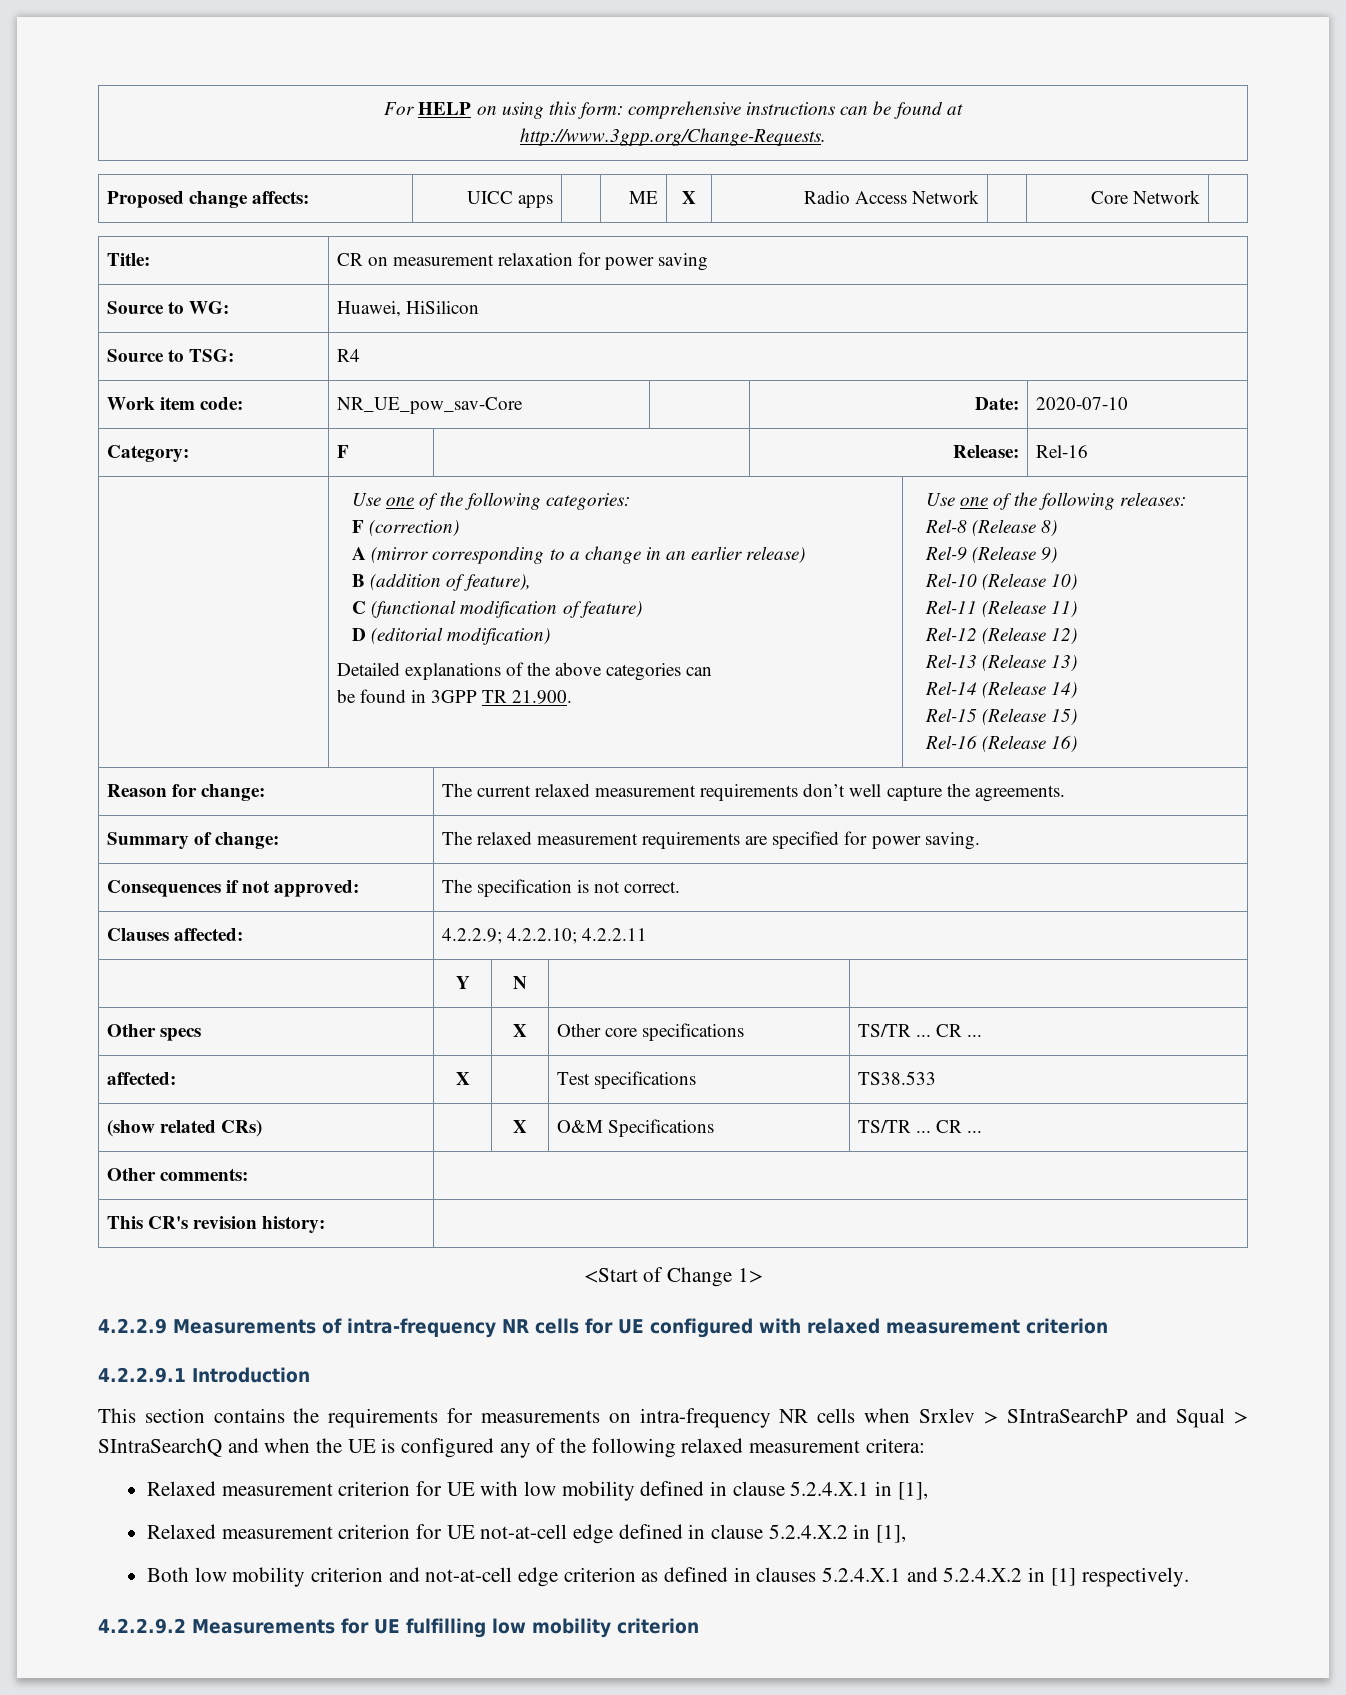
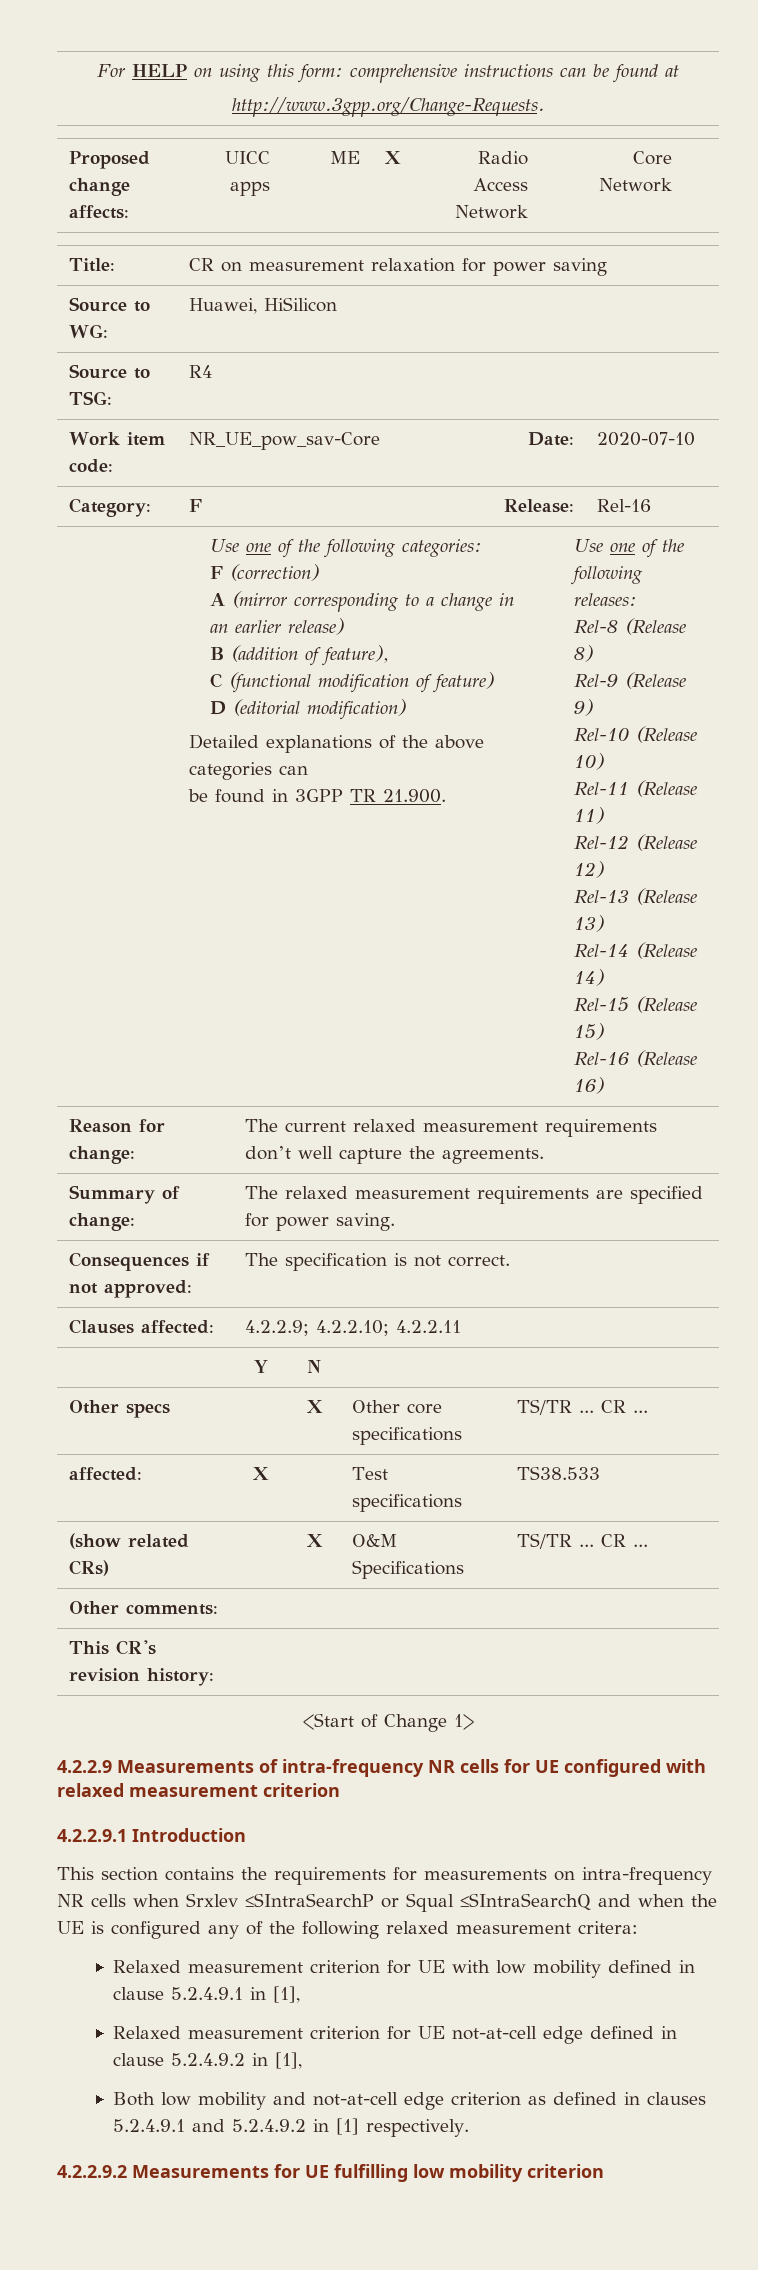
[983,1408,1249,1428] [98,1438,222,1457] > SIntraSearchP and Squal > SIntraSearchQ -> [245,1893,591,1912] ≤SIntraSearchP or Squal ≤SIntraSearchQ
[790,1481,870,1496] 5.2.4.X.1 -> [171,1987,244,2000] 5.2.4.9.1
[768,1524,848,1539] 5.2.4.X.2 -> [171,2053,246,2066] 5.2.4.9.2
[311,1567,384,1582] criterion -> (267, 2101) none
[822,1567,1023,1582] 5.2.4.X.1 and 5.2.4.X.2 -> [113,2119,307,2132] 5.2.4.9.1 and 5.2.4.9.2

